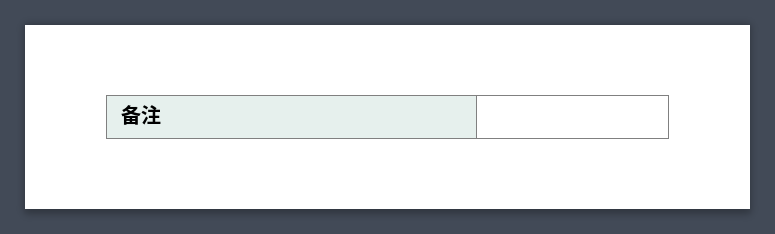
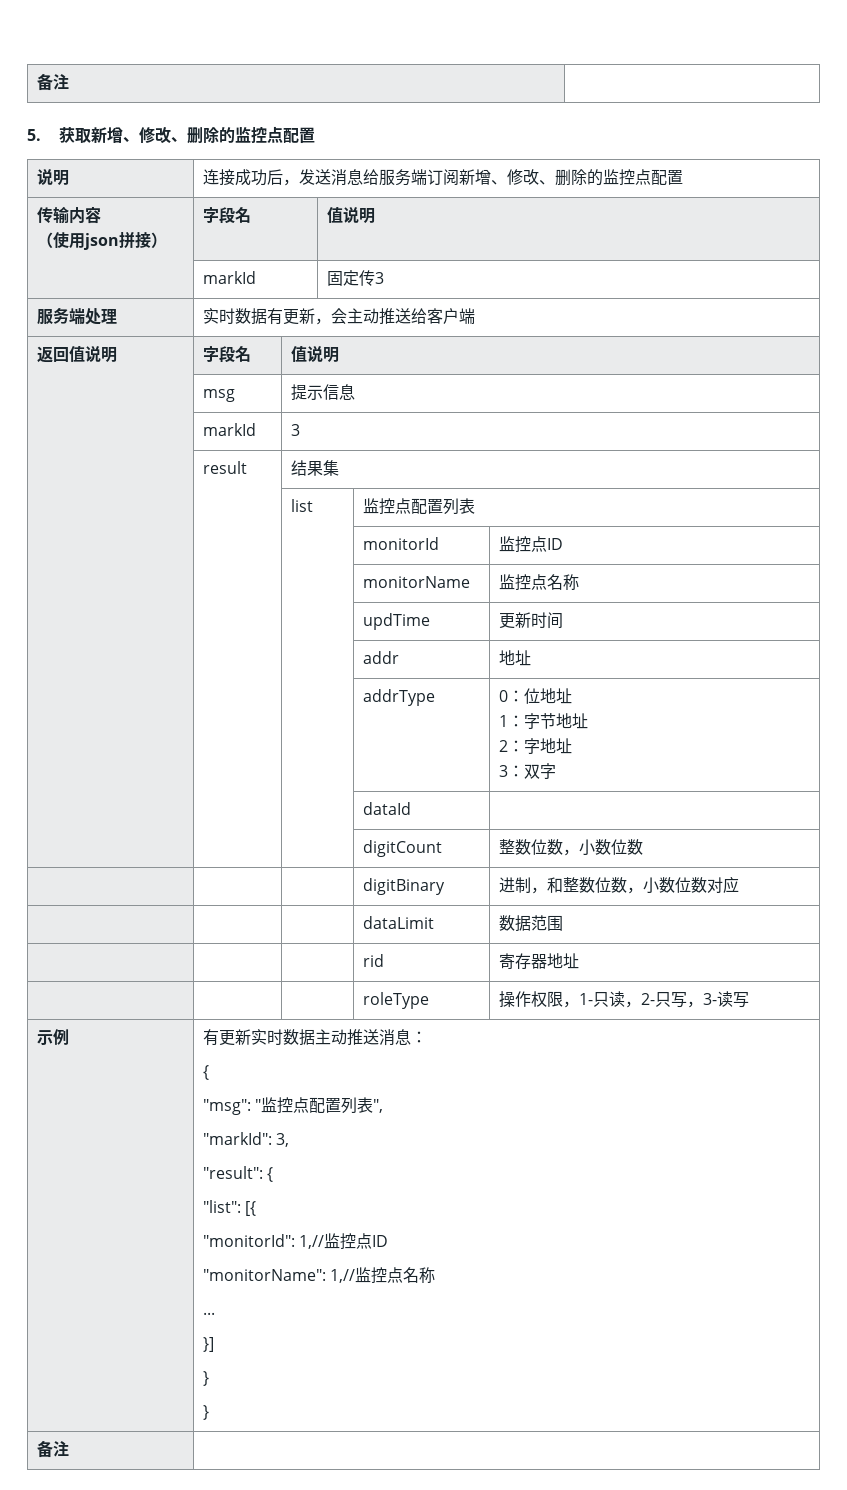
[121,105,162,125] 备注 | -> [36,73,69,91] [27,126,315,144] [36,169,69,186] [202,169,683,186] [36,206,101,224] [36,231,167,250] [202,207,251,224] [326,207,375,224] [202,271,256,284] [326,270,384,286] [36,307,117,325] [202,308,475,325] [36,346,117,363] [202,346,251,363] [290,346,339,363] [202,389,235,402] [290,384,355,401] [202,423,256,436] [290,424,300,436] [202,461,247,474] [290,460,339,476] [290,499,313,512] [362,498,475,515] [362,537,439,550] [498,536,563,553] [362,576,470,588] [498,574,579,591] [362,613,430,630] [498,612,563,629] [362,651,399,664] [498,650,531,666] [362,689,435,706] [498,688,572,704] [498,713,588,729] [498,738,572,754] [498,763,556,779] [362,802,411,815] [362,840,442,857] [498,839,643,856] [362,878,445,895] [498,876,739,894] [362,916,434,929] [498,915,563,932] [362,954,384,967] [498,953,579,970] [362,992,429,1009] [498,991,749,1008] [36,1029,69,1045] [202,1029,427,1046] [202,1065,209,1080] [202,1097,384,1115] [202,1132,290,1147] [202,1166,274,1182] [202,1200,257,1216] [202,1233,389,1250] [202,1267,436,1284] [202,1312,215,1315] [202,1337,214,1352] [202,1371,209,1386] [202,1405,209,1420] [36,1440,69,1458] 备注 | // 5.获取新增、修改、删除的监控点配置 // 说明 | 连接成功后，发送消息给服务端订阅新增、修改、删除的监控点配置 // 传输内容 // （使用json拼接） | 字段名 | 值说明 // | markId | 固定传3 // 服务端处理 | 实时数据有更新，会主动推送给客户端 // 返回值说明 | 字段名 | 值说明 // | msg | 提示信息 // | markId | 3 // | result | 结果集 // | | list | 监控点配置列表 // | | | monitorId | 监控点ID // | | | monitorName | 监控点名称 // | | | updTime | 更新时间 // | | | addr | 地址 // | | | addrType | 0：位地址 // 1：字节地址 // 2：字地址 // 3：双字 // | | | dataId | // | | | digitCount | 整数位数，小数位数 // | | | digitBinary | 进制，和整数位数，小数位数对应 // | | | dataLimit | 数据范围 // | | | rid | 寄存器地址 // | | | roleType | 操作权限，1-只读，2-只写，3-读写 // 示例 | 有更新实时数据主动推送消息： // { // "msg": "监控点配置列表", // "markId": 3, // "result": { // "list": [{ // "monitorId": 1,//监控点ID // "monitorName": 1,//监控点名称 // ... // }] // } // } // 备注 |

